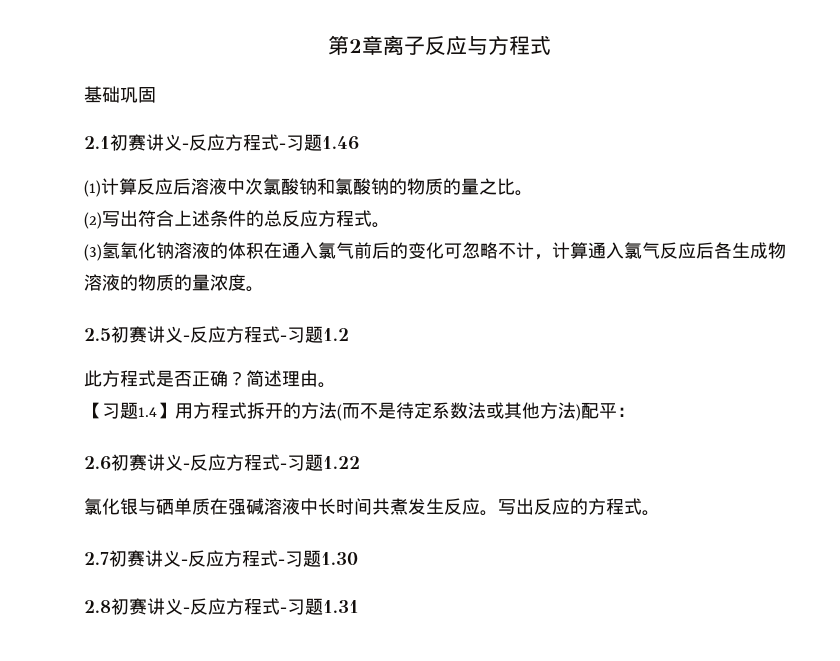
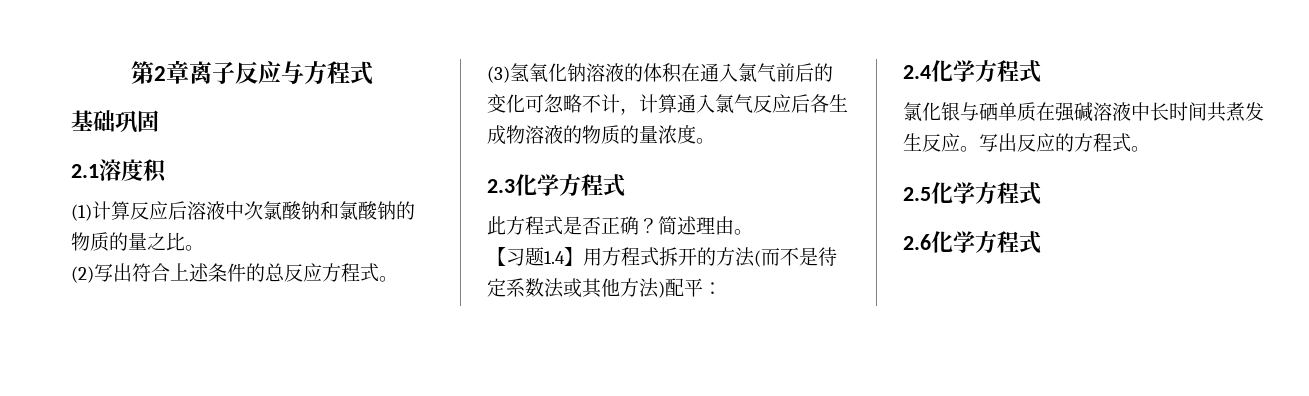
[110,134,359,151] 初赛讲义-反应方程式-习题1.46 -> [99,159,167,183] 溶度积
[84,326,349,343] 2.5初赛讲义-反应方程式-习题1.2 -> [487,174,625,197] 2.3化学方程式
[84,454,360,471] 2.6初赛讲义-反应方程式-习题1.22 -> [903,60,1041,83] 2.4化学方程式
[84,550,358,567] [84,598,359,615] 2.7初赛讲义-反应方程式-习题1.30 // 2.8初赛讲义-反应方程式-习题1.31 -> [903,182,1041,205] [903,231,1041,254] 2.5化学方程式 // 2.6化学方程式

